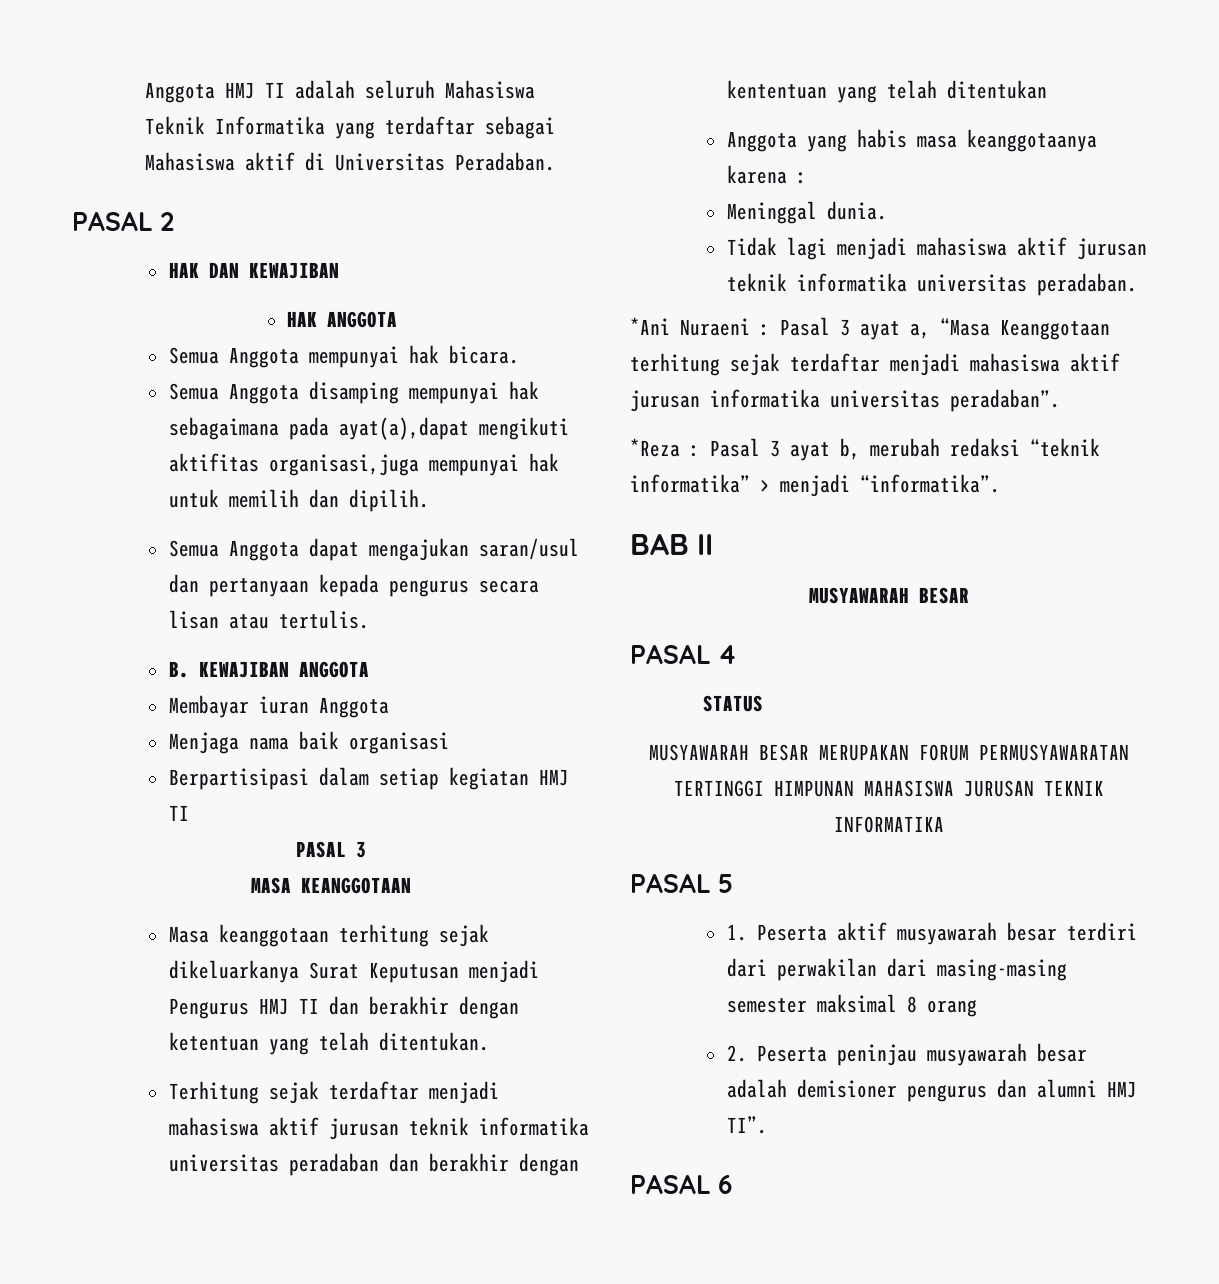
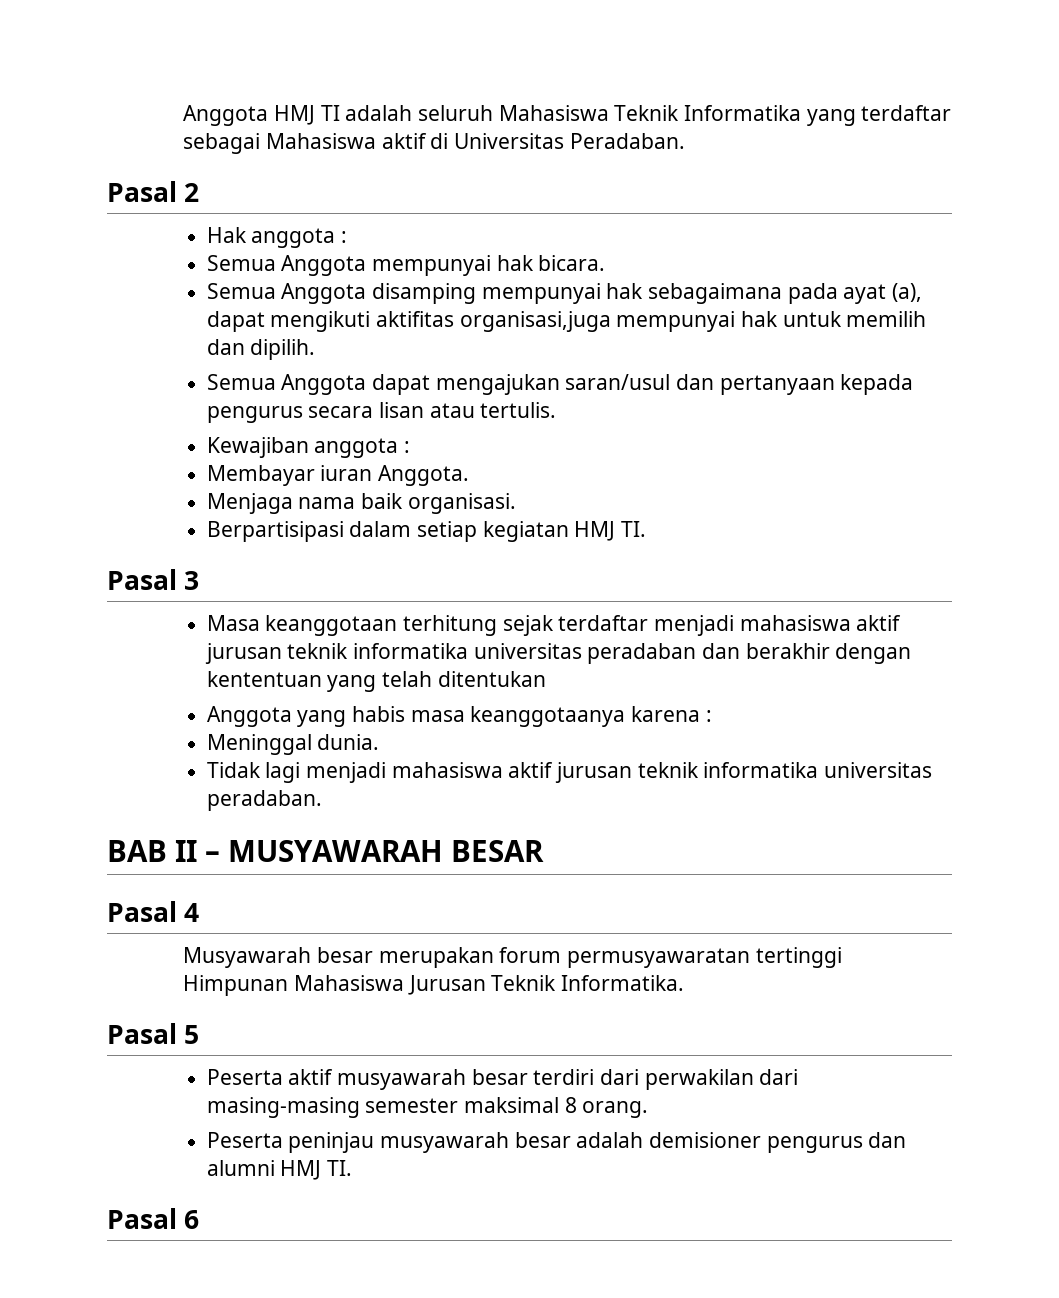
[72,211,153,231] PASAL -> [107,181,177,202] Pasal
[168,262,339,279] [287,311,398,328] HAK DAN KEWAJIBAN // HAK ANGGOTA -> [206,227,347,248] Hak anggota :
[338,417,469,440] ayat(a),dapat -> [843,283,922,304] [206,311,265,332] ayat (a), dapat
[168,661,369,678] B. KEWAJIBAN ANGGOTA -> [206,437,410,458] Kewajiban anggota :
[318,697,389,718] Anggota -> [377,465,469,486] Anggota.
[348,732,449,754] organisasi -> [407,493,516,514] organisasi.
[168,805,189,821] [295,841,366,858] [250,877,411,894] TI // PASAL 3 // MASA KEANGGOTAAN -> [620,521,646,537] [107,569,200,590] TI. // Pasal 3
[168,960,539,983] [168,996,519,1019] [168,1032,489,1055] [168,1081,319,1104] dikeluarkanya Surat Keputusan menjadi Pengurus HMJ TI dan berakhir dengan ketentuan yang telah ditentukan. // Terhitung sejak -> (554, 625) none
[630,317,1110,340] [630,353,1120,376] [630,389,1060,412] [630,438,1100,461] [630,474,1000,497] // *Ani Nuraeni : Pasal 3 ayat a, “Masa Keanggotaan terhitung sejak terdaftar menjadi mahasiswa aktif jurusan informatika universitas peradaban”. // *Reza : Pasal 3 ayat b, merubah redaksi “teknik informatika” > menjadi “informatika”. -> (322, 800) none
(714, 544) // -> [205,851,220,862] –
[630,644,711,664] PASAL -> [107,901,177,922] Pasal
[703,695,764,712] [648,744,1129,761] [673,780,1104,797] [833,816,944,833] [630,873,711,893] STATUS // MUSYAWARAH BESAR MERUPAKAN FORUM PERMUSYAWARATAN TERTINGGI HIMPUNAN MAHASISWA JURUSAN TEKNIK INFORMATIKA // PASAL -> [183,947,842,968] [183,975,685,996] [107,1023,177,1044] Musyawarah besar merupakan forum permusyawaratan tertinggi Himpunan Mahasiswa Jurusan Teknik Informatika. // Pasal
[726,924,747,941] 1. -> (200, 1034) none
[926,999,977,1017] [726,1045,747,1062] orang // 2. -> [582,1101,649,1118] orang. //
[726,1116,767,1134] [630,1174,711,1194] TI”. // PASAL -> [326,1160,352,1176] [107,1208,177,1229] TI. // Pasal

